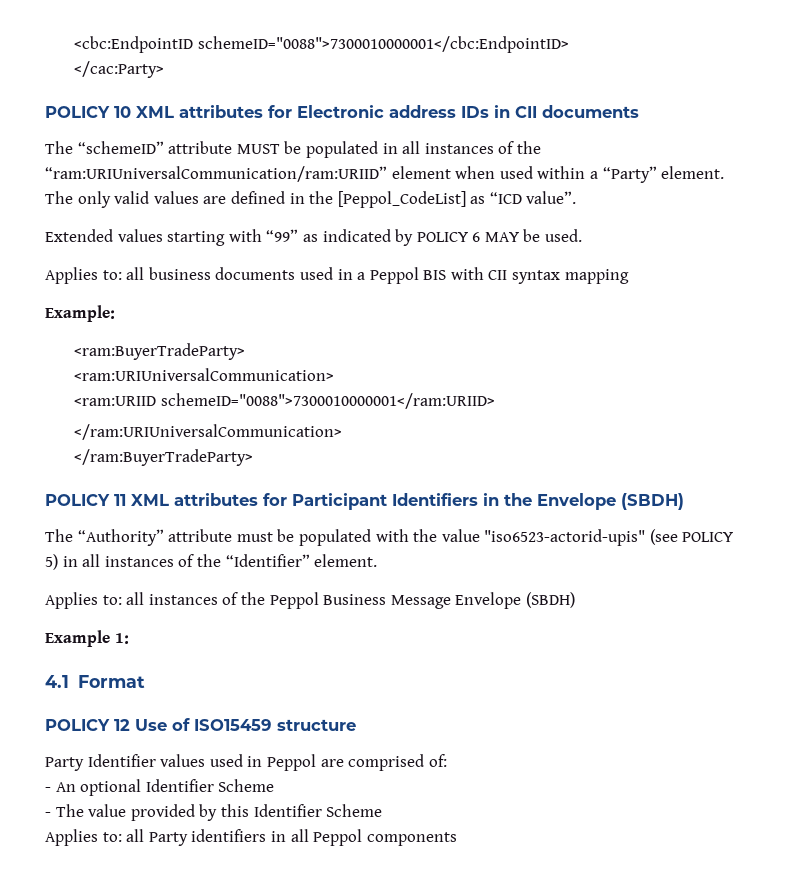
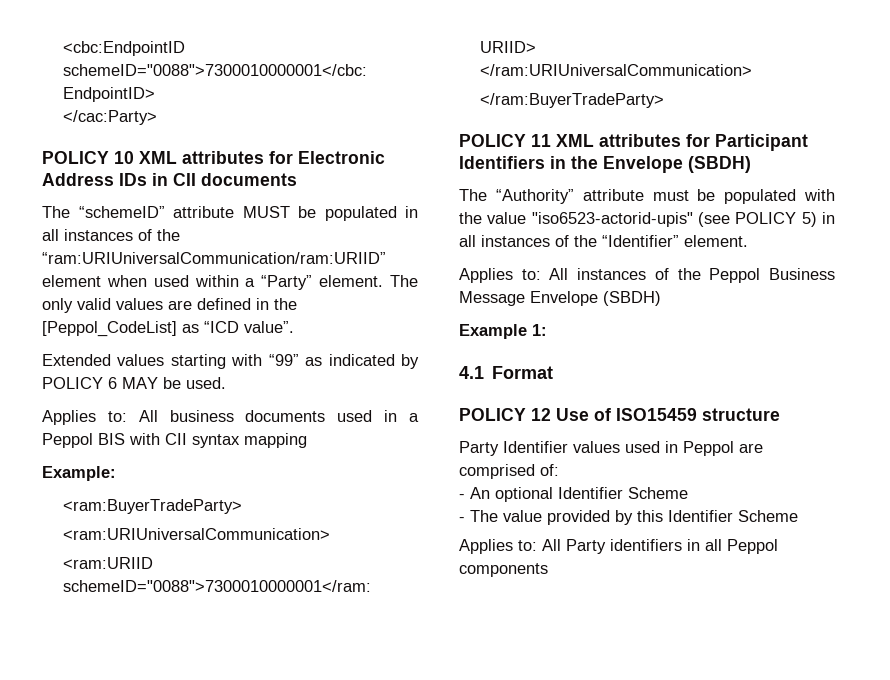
[389,105,456,118] address -> [42,173,114,186] Address
[126,267,145,280] all -> [138,410,158,422] All
[126,592,145,605] all -> [549,268,569,280] All
[126,829,145,842] all -> [542,539,561,551] All

